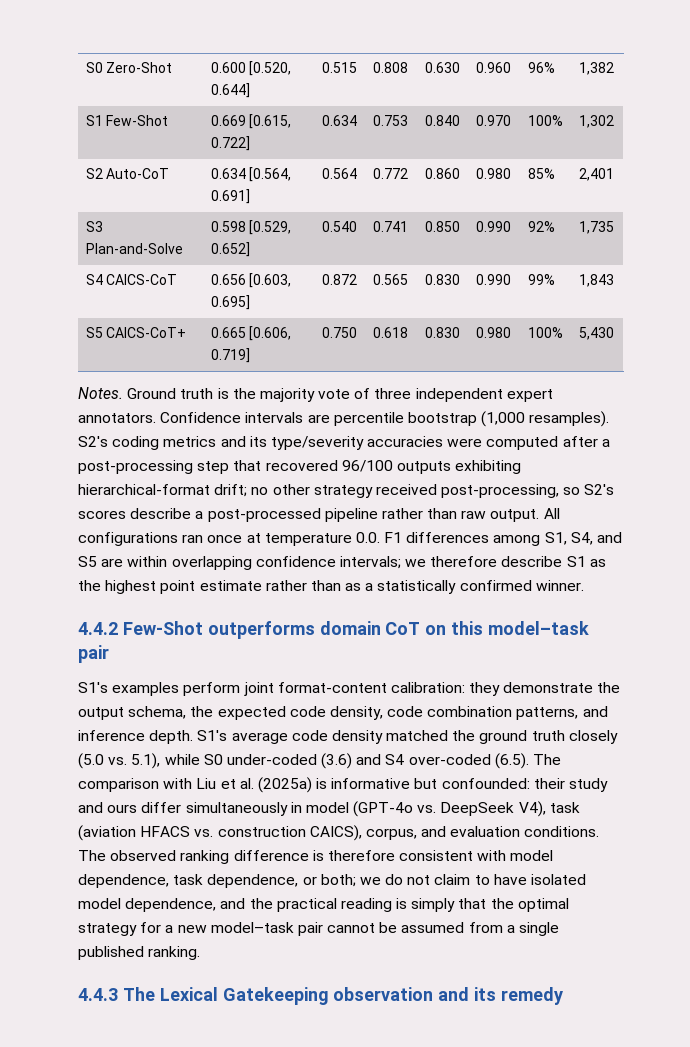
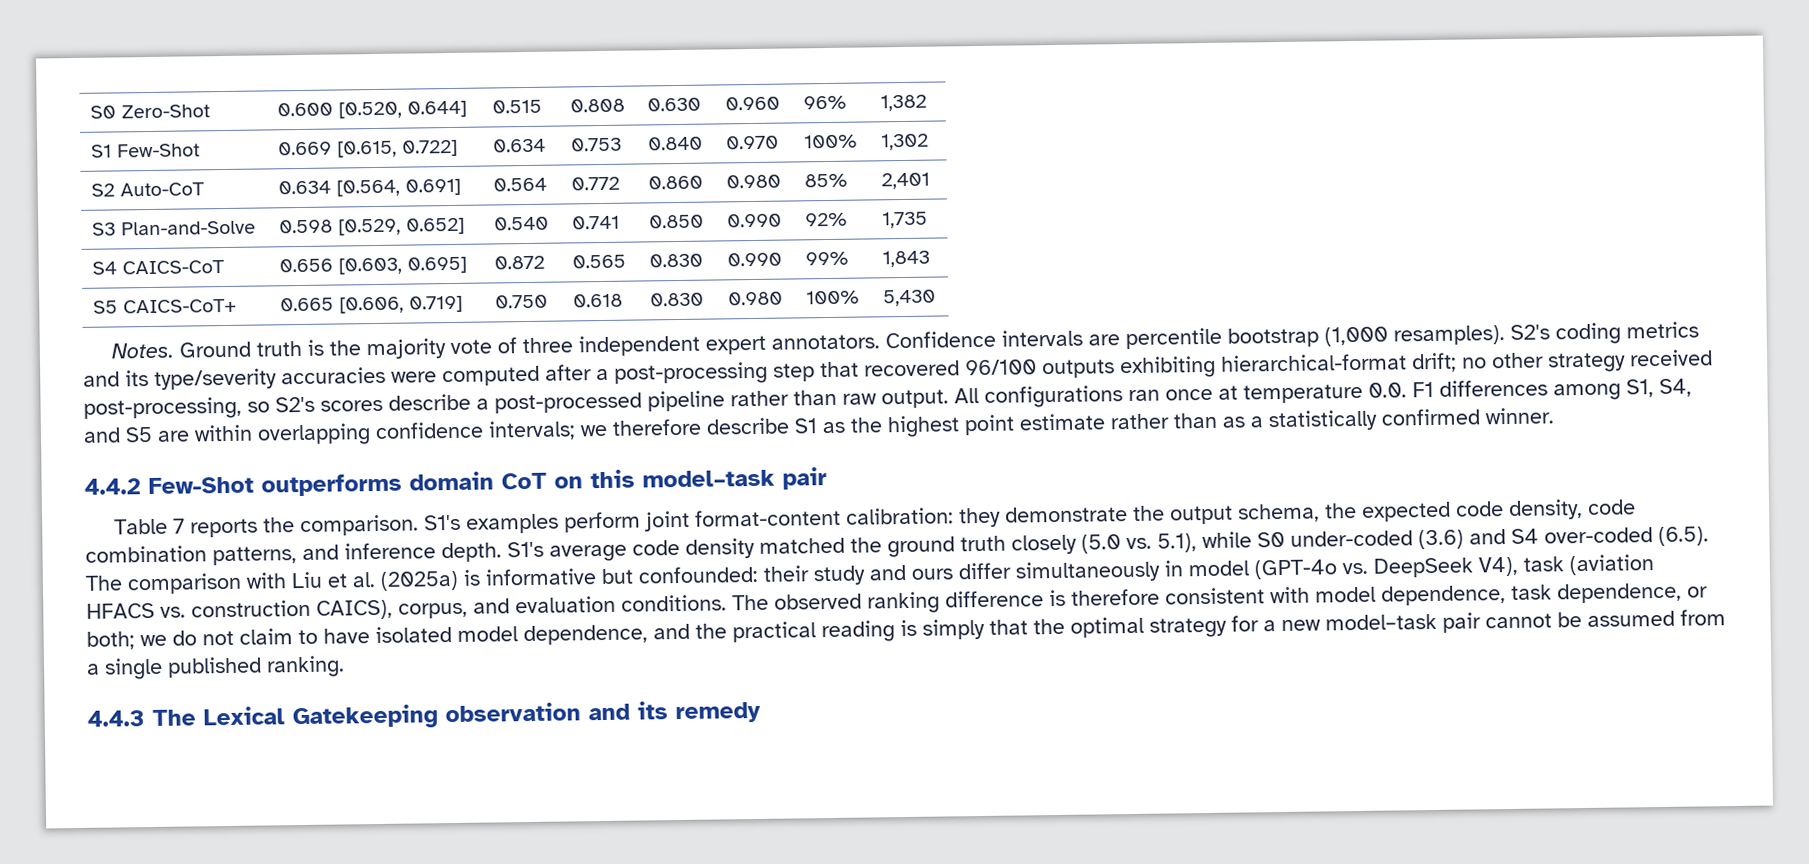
(109, 654) none -> [114,514,420,538] Table 7 reports the comparison.

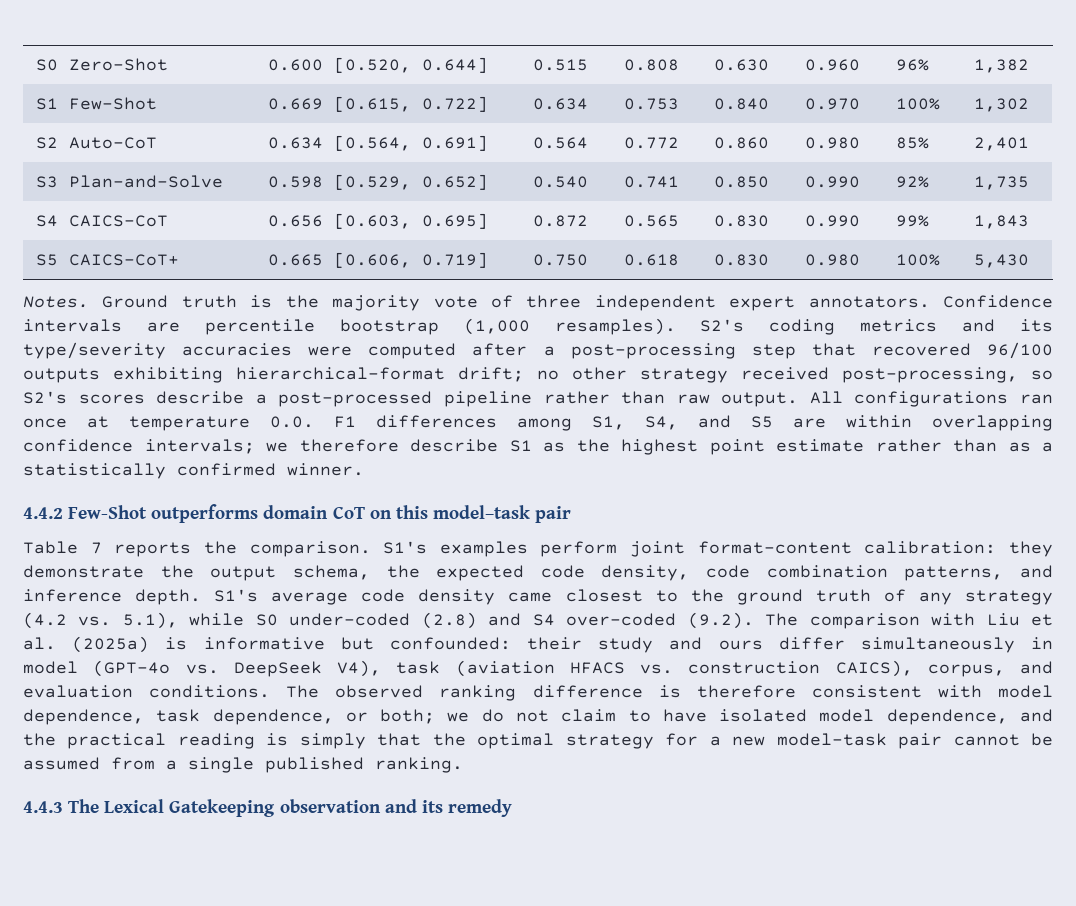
[759,534,1121,558] matched the ground truth closely (5.0 -> [508,589,1053,605] [23,612,67,629] came closest to the ground truth of any strategy (4.2
[1418,529,1464,550] (3.6) -> [421,612,477,629] (2.8)
[1658,526,1709,547] (6.5). -> [687,612,754,629] (9.2).

